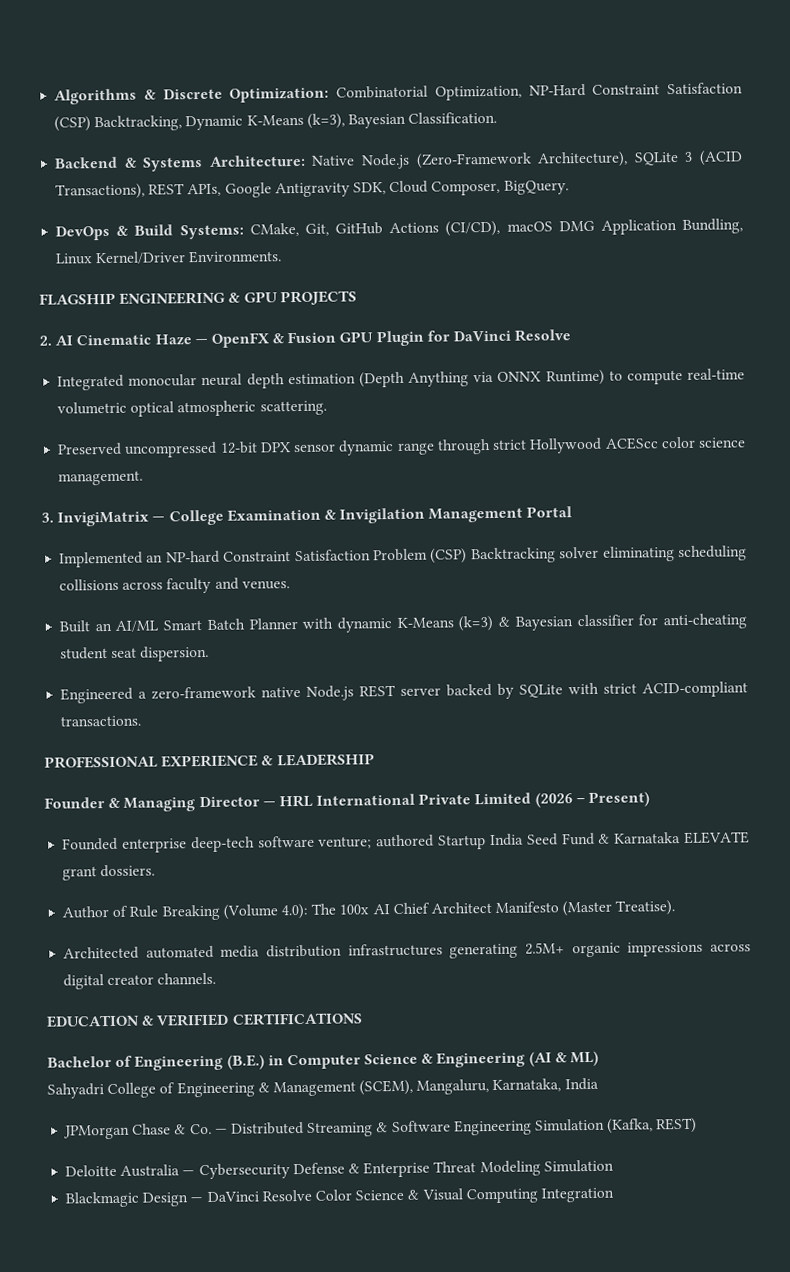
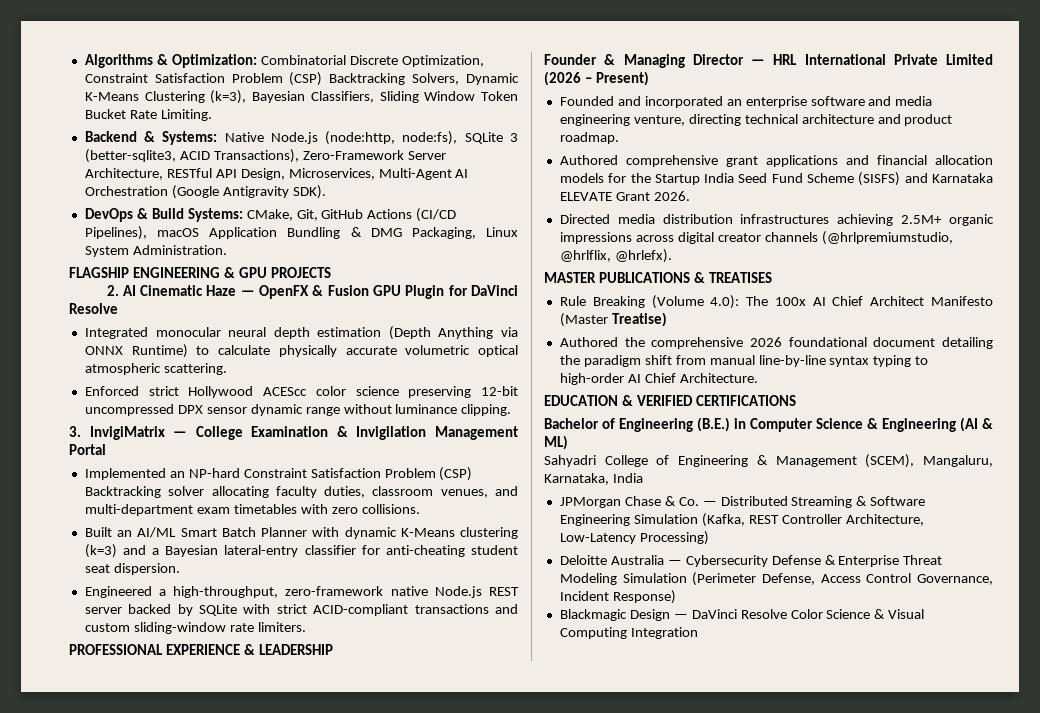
[162,88,223,100] Discrete -> (168, 59) none
[434,82,743,101] [54,115,183,132] Optimization, NP-Hard Constraint Satisfaction (CSP) Backtracking, -> [349,55,484,67] [84,72,460,86] Discrete Optimization, Constraint Satisfaction Problem (CSP) Backtracking Solvers,
(304, 120) none -> [144,91,205,103] Clustering
[408,111,498,124] [54,150,744,172] [55,180,569,200] Classification. // Backend & Systems Architecture: Native Node.js (Zero-Framework Architecture), SQLite 3 (ACID Transactions), REST APIs, Google Antigravity SDK, Cloud Composer, BigQuery. -> [310,91,519,103] [84,109,212,121] [84,131,519,145] [84,149,446,163] [84,168,469,180] [84,185,326,199] Classifiers, Sliding Window Token Bucket Rate Limiting. // Backend & Systems: Native Node.js (node:http, node:fs), SQLite 3 (better-sqlite3, ACID Transactions), Zero-Framework Server Architecture, RESTful API Design, Microservices, Multi-Agent AI Orchestration (Google Antigravity SDK).
[445,218,744,237] [55,250,283,265] (CI/CD), macOS DMG Application Bundling, Linux Kernel/Driver Environments. -> [416,208,457,222] [84,226,518,240] [84,245,227,257] (CI/CD Pipelines), macOS Application Bundling & DMG Packaging, Linux System Administration.
[626,368,746,385] compute real-time -> [218,345,397,357] calculate physically accurate
[57,438,491,458] Preserved uncompressed 12-bit DPX sensor dynamic range through -> [84,386,139,396] Enforced
[58,470,144,486] management. -> [408,386,518,398] [84,404,512,416] preserving 12-bit uncompressed DPX sensor dynamic range without luminance clipping.
[602,545,747,562] [59,577,290,594] eliminating scheduling collisions across faculty and venues. -> [211,486,518,498] [84,504,420,516] allocating faculty duties, classroom venues, and multi-department exam timetables with zero collisions.
[458,615,573,632] (k=3) & Bayesian -> [460,527,518,539] [84,544,299,558] clustering (k=3) and a Bayesian lateral-entry
(148, 695) none -> [173,586,279,598] high-throughput,
[60,715,142,727] transactions. -> [414,604,518,614] [84,622,306,634] transactions and custom sliding-window rate limiters.
[121,831,750,853] [62,864,156,881] [62,905,129,919] enterprise deep-tech software venture; authored Startup India Seed Fund & Karnataka ELEVATE grant dossiers. // Author of -> [617,96,933,108] [559,114,953,126] [559,132,619,144] [559,155,993,167] [559,172,993,186] [559,191,690,201] [559,214,994,226] [559,231,953,245] [559,249,672,263] [544,272,772,283] and incorporated an enterprise software and media engineering venture, directing technical architecture and product roadmap. // Authored comprehensive grant applications and financial allocation models for the Startup India Seed Fund Scheme (SISFS) and Karnataka ELEVATE Grant 2026. // Directed media distribution infrastructures achieving 2.5M+ organic impressions across digital creator channels (@hrlpremiumstudio, @hrlflix, @hrlefx). // MASTER PUBLICATIONS & TREATISES //
[615,900,676,916] [63,941,752,960] [63,972,217,990] Treatise). // Architected automated media distribution infrastructures generating 2.5M+ organic impressions across digital creator channels. -> [611,312,667,327] [559,337,993,349] [559,355,929,367] [559,373,758,385] Treatise) // Authored the comprehensive 2026 foundational document detailing the paradigm shift from manual line-by-line syntax typing to high-order AI Chief Architecture.
[656,1117,698,1134] REST) -> [748,514,924,526] [559,531,709,545] REST Controller Architecture, Low-Latency Processing)
(614, 1166) none -> [692,572,993,586] [559,590,676,604] (Perimeter Defense, Access Control Governance, Incident Response)

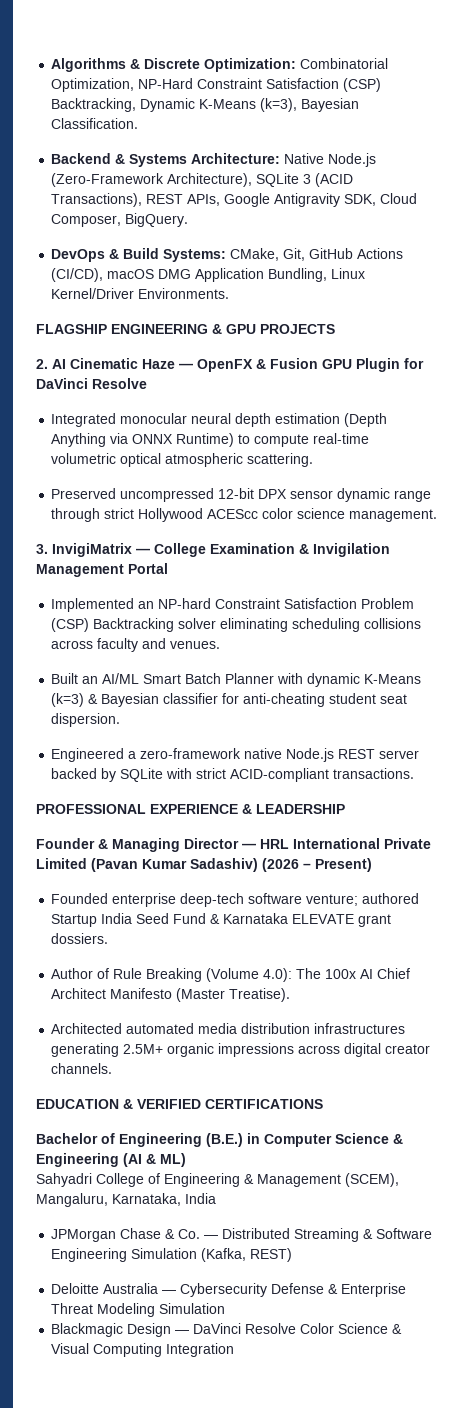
(168, 59) none -> [144,58,201,69] Discrete
[349,55,484,67] [84,72,460,86] Discrete Optimization, Constraint Satisfaction Problem (CSP) Backtracking Solvers, -> [51,78,382,92] [51,98,137,112] Optimization, NP-Hard Constraint Satisfaction (CSP) Backtracking,
[144,91,205,103] Clustering -> (257, 104) none
[310,91,519,103] [84,109,212,121] [84,131,519,145] [84,149,446,163] [84,168,469,180] [84,185,326,199] Classifiers, Sliding Window Token Bucket Rate Limiting. // Backend & Systems: Native Node.js (node:http, node:fs), SQLite 3 (better-sqlite3, ACID Transactions), Zero-Framework Server Architecture, RESTful API Design, Microservices, Multi-Agent AI Orchestration (Google Antigravity SDK). -> [51,118,139,129] [51,153,377,167] [51,173,354,187] [51,193,418,207] [51,213,189,227] Classification. // Backend & Systems Architecture: Native Node.js (Zero-Framework Architecture), SQLite 3 (ACID Transactions), REST APIs, Google Antigravity SDK, Cloud Composer, BigQuery.
[416,208,457,222] [84,226,518,240] [84,245,227,257] (CI/CD Pipelines), macOS Application Bundling & DMG Packaging, Linux System Administration. -> [51,268,366,282] [51,288,230,299] (CI/CD), macOS DMG Application Bundling, Linux Kernel/Driver Environments.
[218,345,397,357] calculate physically accurate -> [254,433,370,447] compute real-time
[84,386,139,396] Enforced -> [51,488,432,502] [51,508,101,522] Preserved uncompressed 12-bit DPX sensor dynamic range through
[408,386,518,398] [84,404,512,416] preserving 12-bit uncompressed DPX sensor dynamic range without luminance clipping. -> [349,509,438,522] management.
[211,486,518,498] [84,504,420,516] allocating faculty duties, classroom venues, and multi-department exam timetables with zero collisions. -> [220,618,422,632] [51,638,221,652] eliminating scheduling collisions across faculty and venues.
[460,527,518,539] [84,544,299,558] clustering (k=3) and a Bayesian lateral-entry -> [51,693,160,707] (k=3) & Bayesian
[173,586,279,598] high-throughput, -> (137, 755) none
[414,604,518,614] [84,622,306,634] transactions and custom sliding-window rate limiters. -> [333,768,415,779] transactions.
(993, 59) none -> [91,858,258,872] (Pavan Kumar Sadashiv)
[617,96,933,108] [559,114,953,126] [559,132,619,144] [559,155,993,167] [559,172,993,186] [559,191,690,201] [559,214,994,226] [559,231,953,245] [559,249,672,263] [544,272,772,283] and incorporated an enterprise software and media engineering venture, directing technical architecture and product roadmap. // Authored comprehensive grant applications and financial allocation models for the Startup India Seed Fund Scheme (SISFS) and Karnataka ELEVATE Grant 2026. // Directed media distribution infrastructures achieving 2.5M+ organic impressions across digital creator channels (@hrlpremiumstudio, @hrlflix, @hrlefx). // MASTER PUBLICATIONS & TREATISES // -> [112,893,420,907] [51,913,392,927] [51,933,109,944] [51,968,110,979] enterprise deep-tech software venture; authored Startup India Seed Fund & Karnataka ELEVATE grant dossiers. // Author of
[611,312,667,327] [559,337,993,349] [559,355,929,367] [559,373,758,385] Treatise) // Authored the comprehensive 2026 foundational document detailing the paradigm shift from manual line-by-line syntax typing to high-order AI Chief Architecture. -> [229,988,291,1002] [51,1023,406,1034] [51,1043,431,1057] [51,1063,113,1074] Treatise). // Architected automated media distribution infrastructures generating 2.5M+ organic impressions across digital creator channels.
[748,514,924,526] [559,531,709,545] REST Controller Architecture, Low-Latency Processing) -> [250,1248,293,1262] REST)
[692,572,993,586] [559,590,676,604] (Perimeter Defense, Access Control Governance, Incident Response) -> (226, 1308) none

